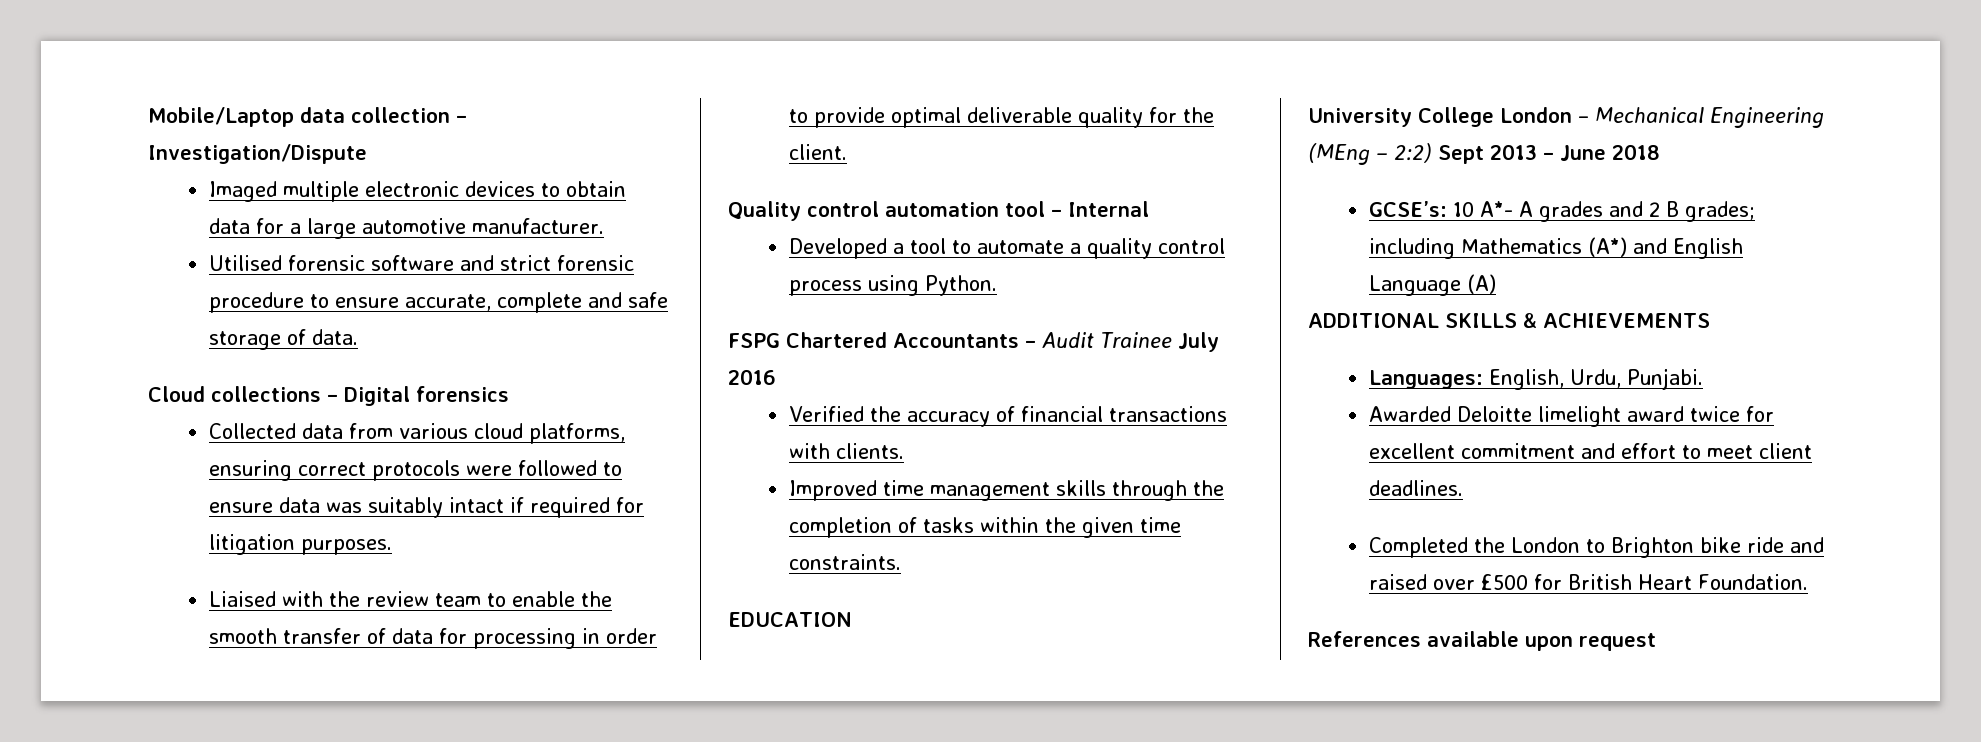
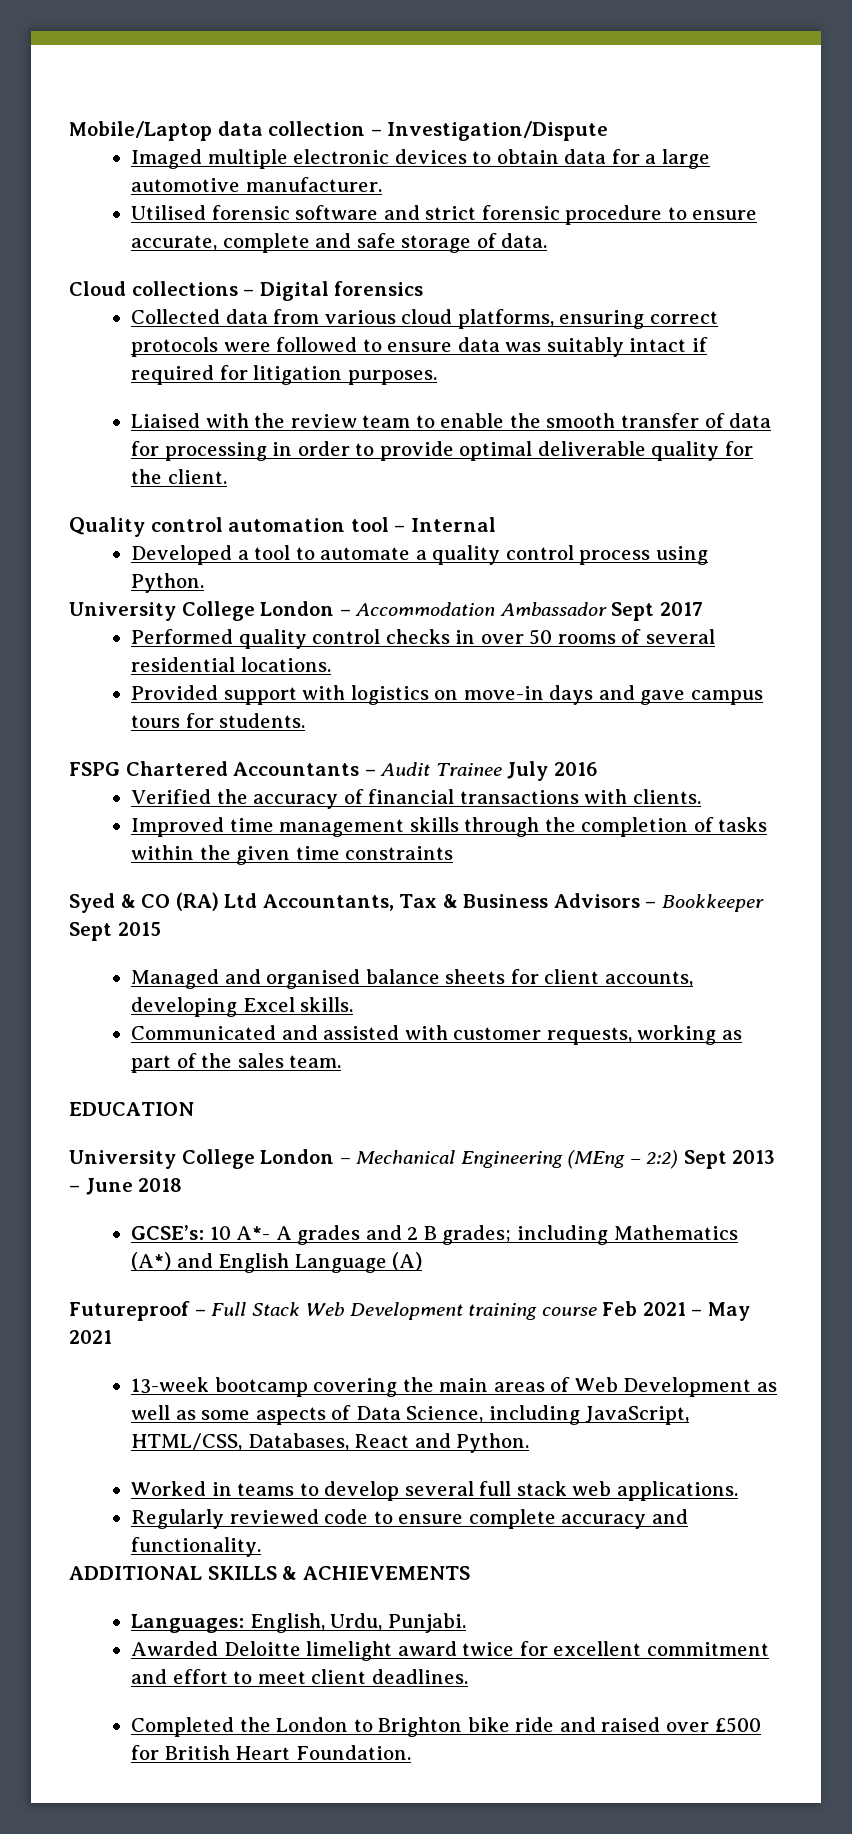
(997, 285) none -> [69,601,703,621] [131,629,715,649] [131,657,331,672] [131,685,763,705] [131,713,306,728] // University College London – Accommodation Ambassador Sept 2017 // Performed quality control checks in over 50 rooms of several residential locations. // Provided support with logistics on move-in days and gave campus tours for students.
[788,554,901,570] constraints. -> [345,846,454,860] [69,892,764,913] [69,922,161,941] [131,969,693,989] [131,997,354,1017] [131,1025,742,1045] [131,1053,342,1073] constraints // Syed & CO (RA) Ltd Accountants, Tax & Business Advisors – Bookkeeper Sept 2015 // Managed and organised balance sheets for client accounts, developing Excel skills. // Communicated and assisted with customer requests, working as part of the sales team.
(1496, 284) none -> [69,1301,750,1321] [69,1330,112,1344] [131,1377,777,1397] [131,1405,690,1425] [131,1433,530,1453] [131,1481,738,1501] [131,1509,688,1529] [131,1537,262,1557] // Futureproof – Full Stack Web Development training course Feb 2021 – May 2021 // 13-week bootcamp covering the main areas of Web Development as well as some aspects of Data Science, including JavaScript, HTML/CSS, Databases, React and Python. // Worked in teams to develop several full stack web applications. // Regularly reviewed code to ensure complete accuracy and functionality.
[1308,631,1656,651] // References available upon request -> (411, 1752) none

